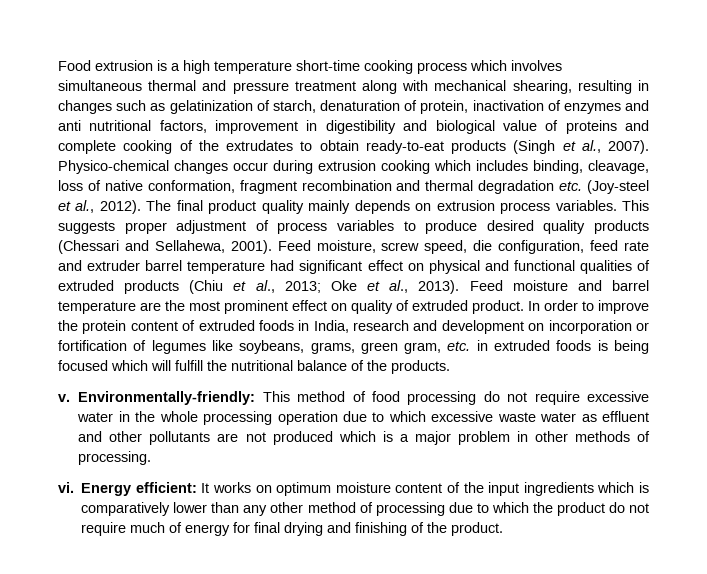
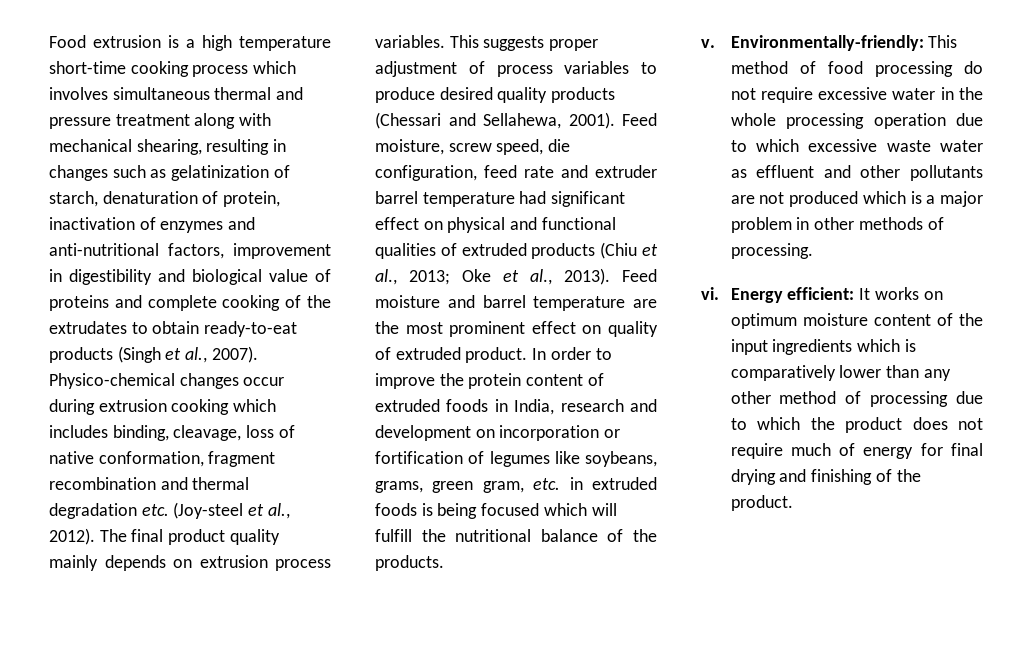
[58,120,152,131] anti nutritional -> [49,243,159,256] anti-nutritional
[608,502,625,513] do -> [912,417,948,430] does

